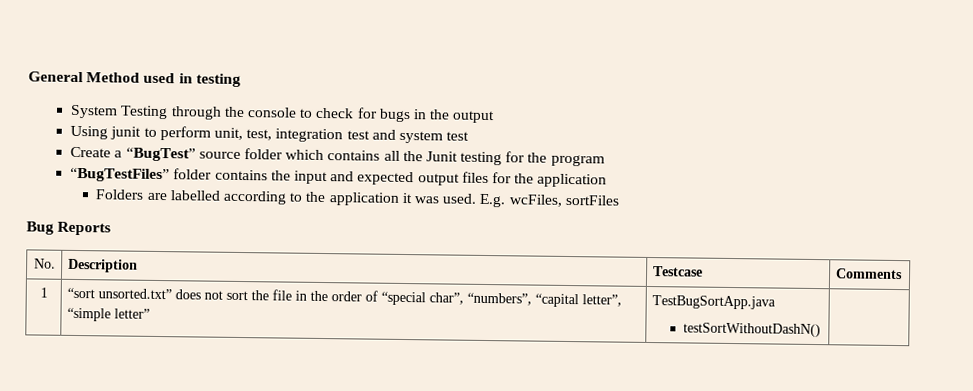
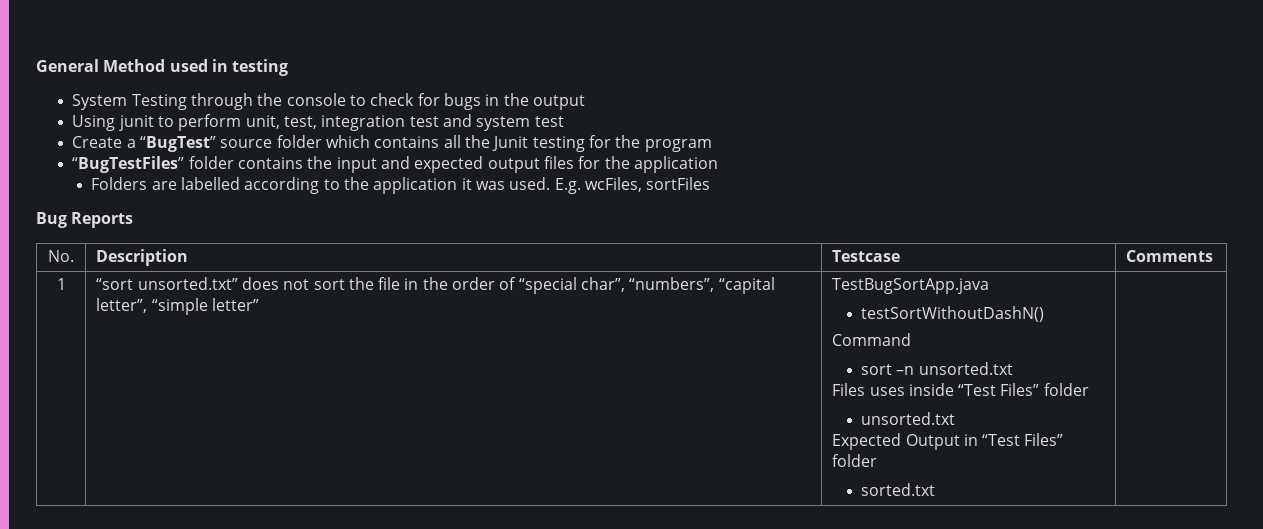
(821, 330) none -> [832,333,912,346] [861,362,1013,375] [832,383,1089,396] [861,412,956,425] [832,433,1064,450] [832,454,878,467] [861,483,936,496] // Command // sort –n unsorted.txt // Files uses inside “Test Files” folder // unsorted.txt // Expected Output in “Test Files” folder // sorted.txt

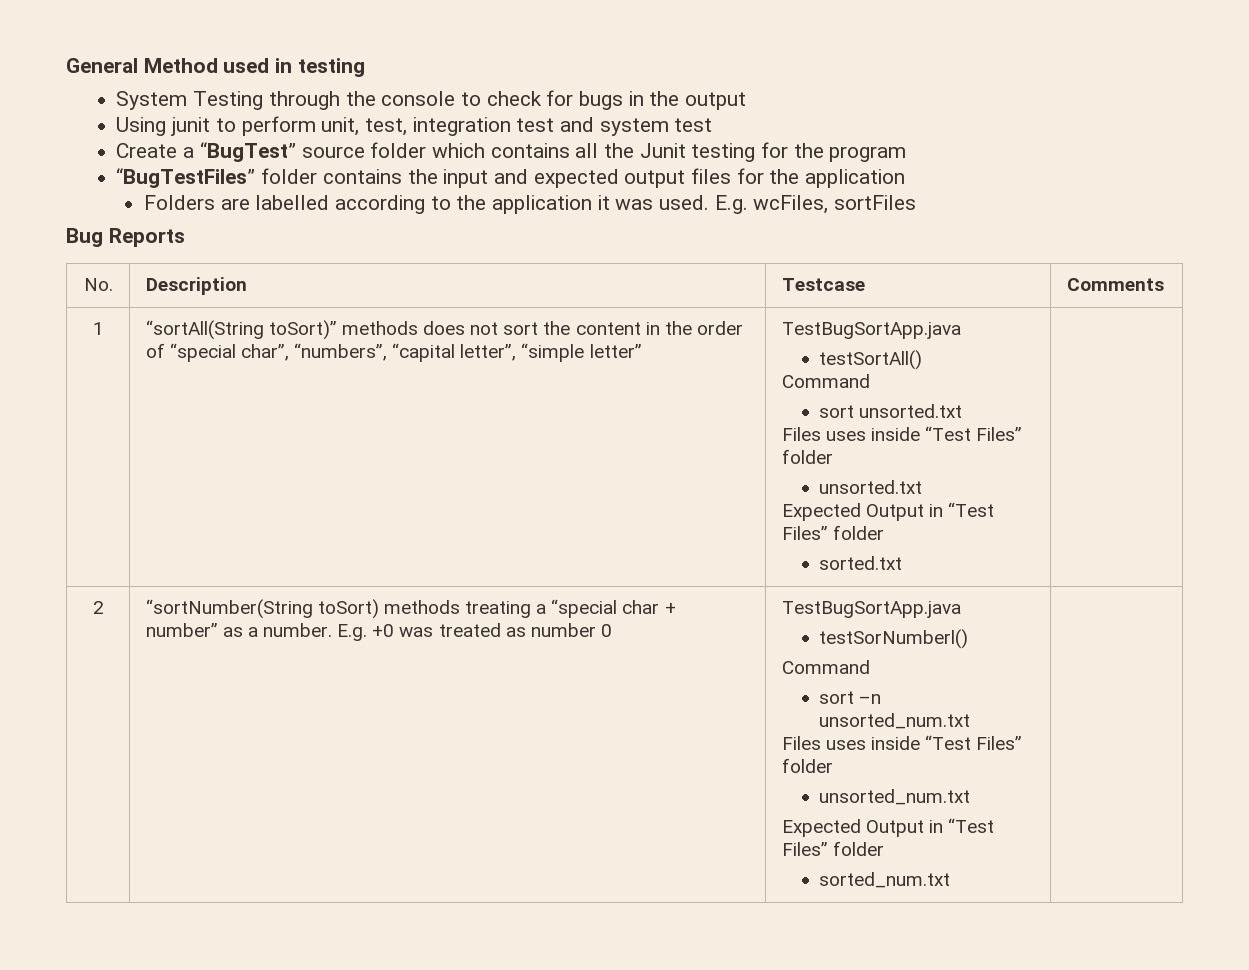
[96,277,238,290] “sort unsorted.txt” -> [145,320,418,340] “sortAll(String toSort)” methods
[378,277,401,290] file -> [575,322,641,335] content
[861,306,1045,322] [832,333,912,346] [861,364,915,375] testSortWithoutDashN() // Command // sort –n -> [818,350,922,370] [781,374,870,388] [818,405,854,418] testSortAll() // Command // sort
(936, 489) none -> [92,601,104,614] [145,599,676,619] [145,623,612,641] [781,601,961,618] [818,629,968,649] [781,660,870,674] [818,691,882,704] [818,713,970,729] [781,735,1023,750] [781,758,833,773] [818,789,970,805] [781,818,995,837] [781,841,884,856] [818,872,950,888] // 2 | “sortNumber(String toSort) methods treating a “special char + number” as a number. E.g. +0 was treated as number 0 | TestBugSortApp.java // testSorNumberl() // Command // sort –n unsorted_num.txt // Files uses inside “Test Files” folder // unsorted_num.txt // Expected Output in “Test Files” folder // sorted_num.txt |

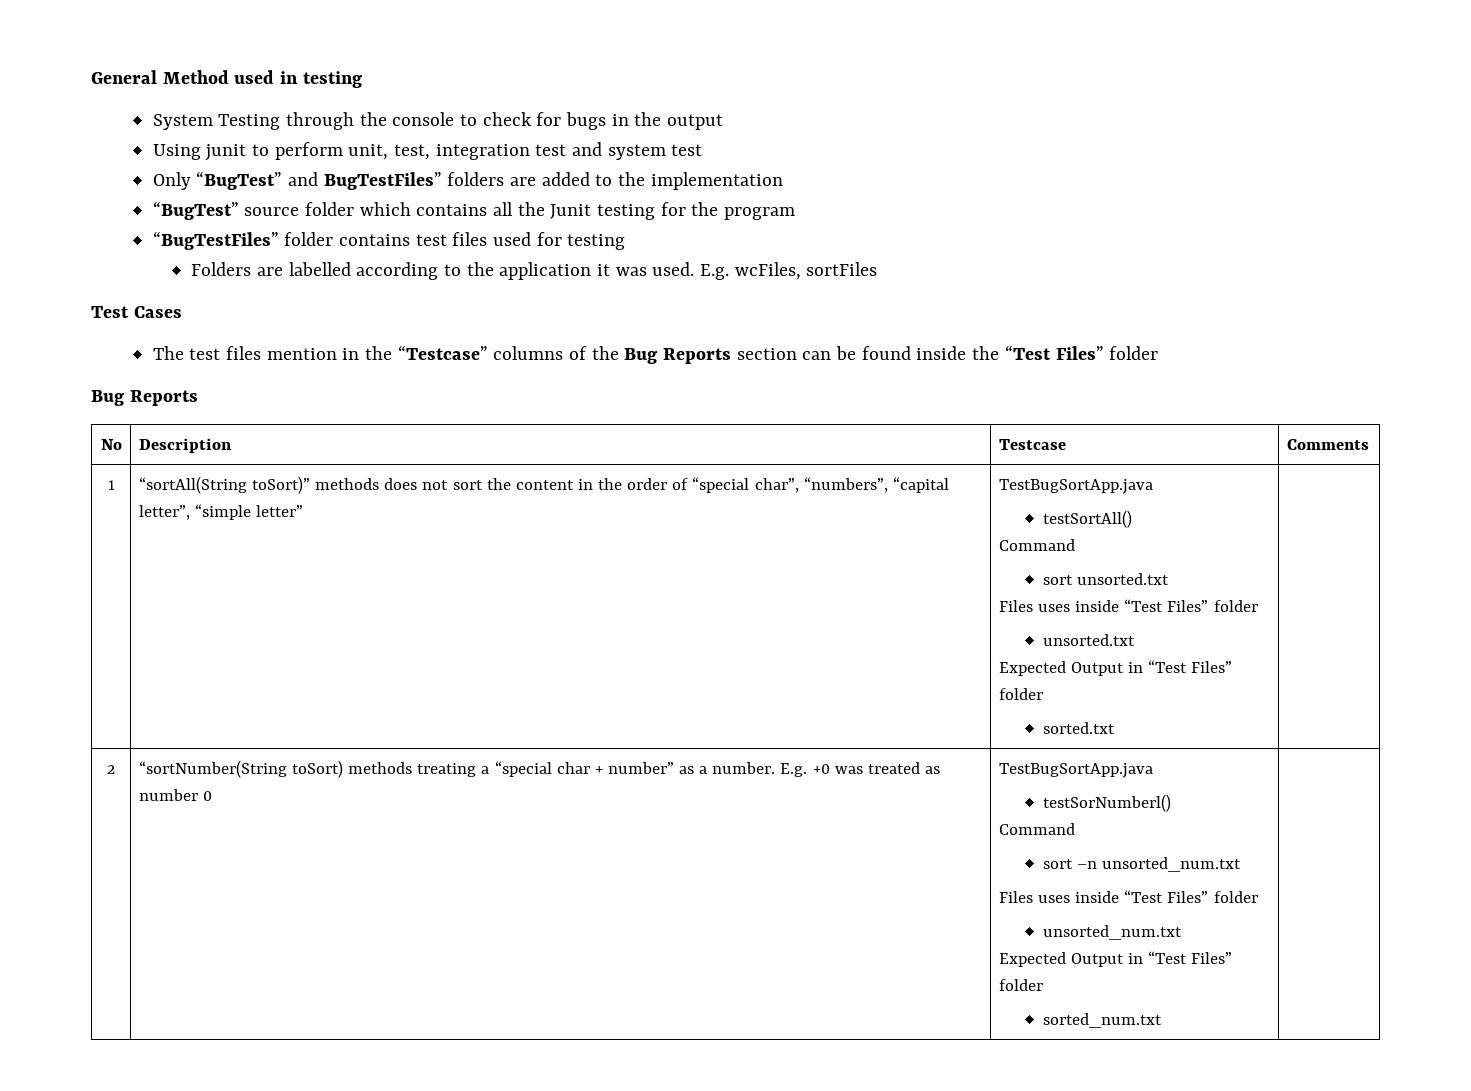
[116,143,195,158] Create a -> [152,171,783,190] Only “BugTest” and BugTestFiles” folders are added to the implementation //
[407,168,905,188] the input and expected output files for the application -> [415,232,626,250] test files used for testing
(916, 202) none -> [91,306,182,318] [152,345,1159,364] // Test Cases // The test files mention in the “Testcase” columns of the Bug Reports section can be found inside the “Test Files” folder
[83,278,113,291] No. -> [100,439,122,450] No

